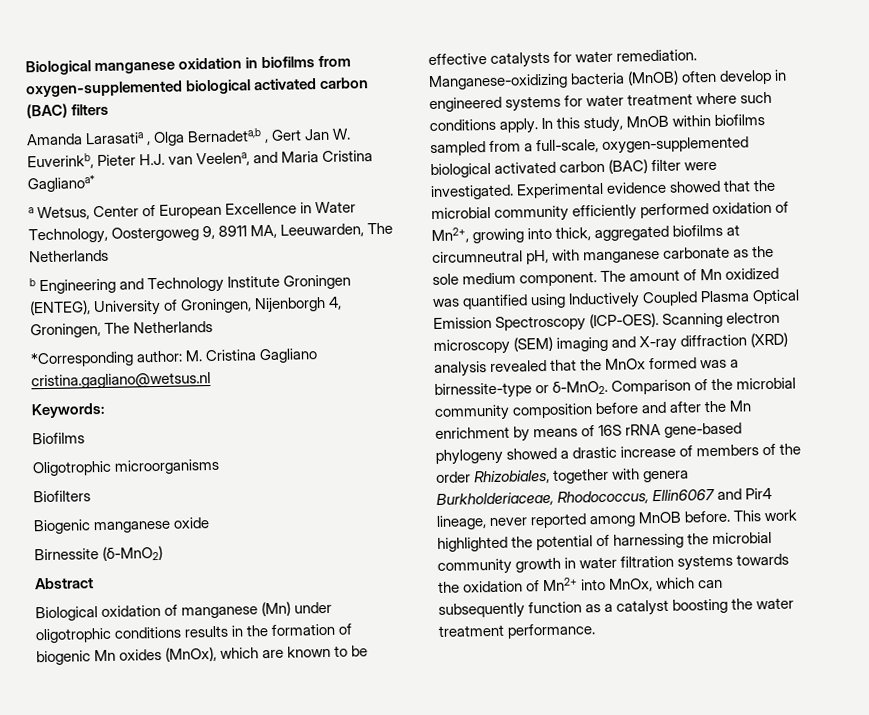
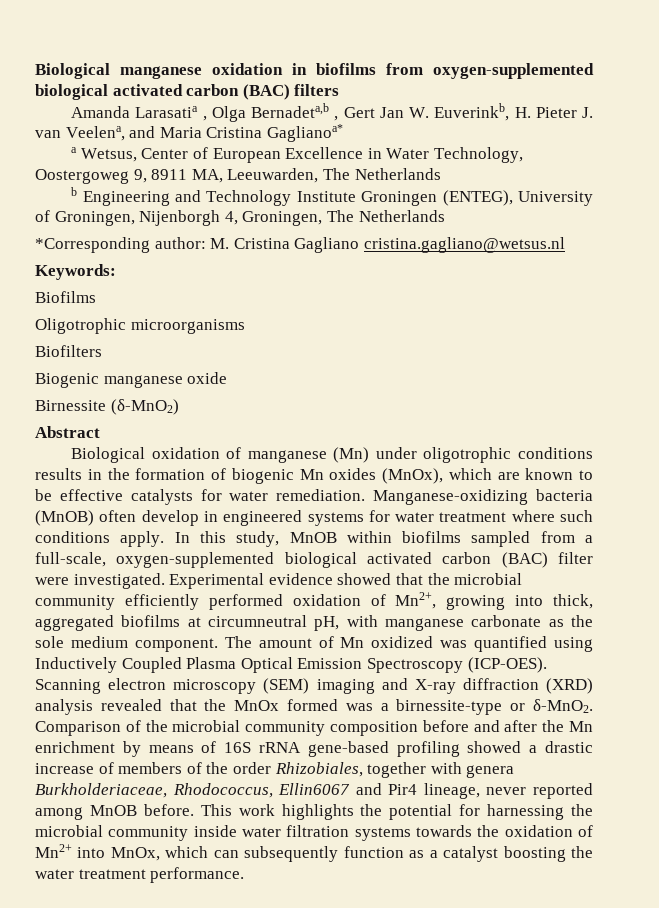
[97,153,166,167] Pieter H.J. -> [514,107,593,118] H. Pieter J.
[435,448,503,465] phylogeny -> [396,741,460,757] profiling
[437,536,508,552] highlighted -> [281,804,354,820] highlights
[596,534,611,547] of -> [459,804,481,816] for
[515,557,577,573] growth in -> [193,825,237,837] inside

